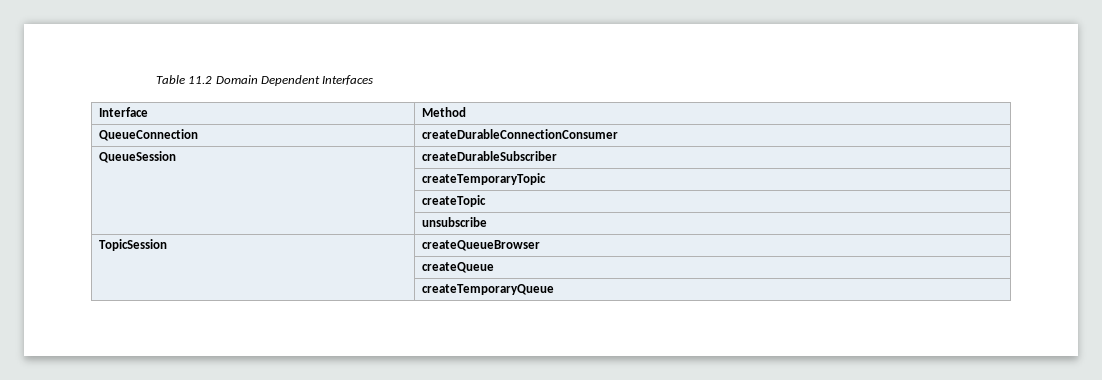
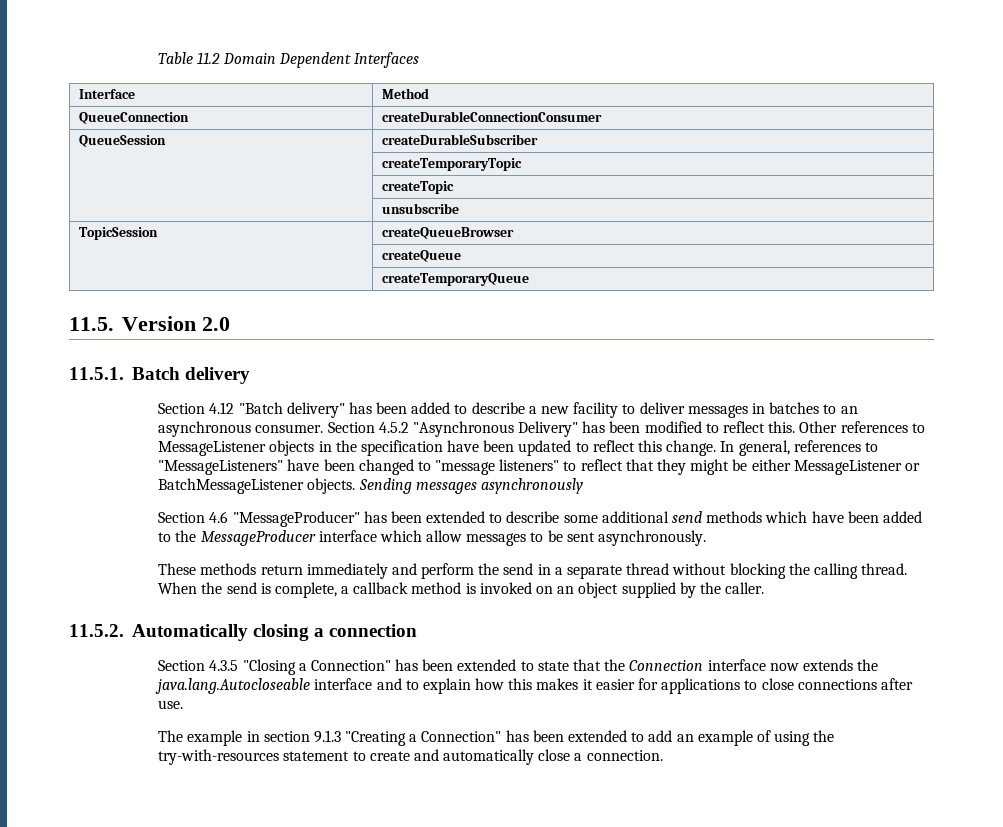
(554, 289) none -> [69,316,230,331] [69,367,250,384] [158,402,858,418] [158,421,925,437] [158,440,878,456] [158,459,920,475] [158,478,583,494] [158,511,922,527] [158,530,707,546] [158,563,908,579] [158,582,765,598] [69,624,418,641] [158,659,879,675] [155,678,913,694] [158,700,184,709] [158,730,835,746] [158,749,663,765] // 11.5. Version 2.0 // 11.5.1. Batch delivery // Section 4.12 "Batch delivery" has been added to describe a new facility to deliver messages in batches to an asynchronous consumer. Section 4.5.2 "Asynchronous Delivery" has been modified to reflect this. Other references to MessageListener objects in the specification have been updated to reflect this change. In general, references to "MessageListeners" have been changed to "message listeners" to reflect that they might be either MessageListener or BatchMessageListener objects. Sending messages asynchronously // Section 4.6 "MessageProducer" has been extended to describe some additional send methods which have been added to the MessageProducer interface which allow messages to be sent asynchronously. // These methods return immediately and perform the send in a separate thread without blocking the calling thread. When the send is complete, a callback method is invoked on an object supplied by the caller. // 11.5.2. Automatically closing a connection // Section 4.3.5 "Closing a Connection" has been extended to state that the Connection interface now extends the java.lang.Autocloseable interface and to explain how this makes it easier for applications to close connections after use. // The example in section 9.1.3 "Creating a Connection" has been extended to add an example of using the try-with-resources statement to create and automatically close a connection.

